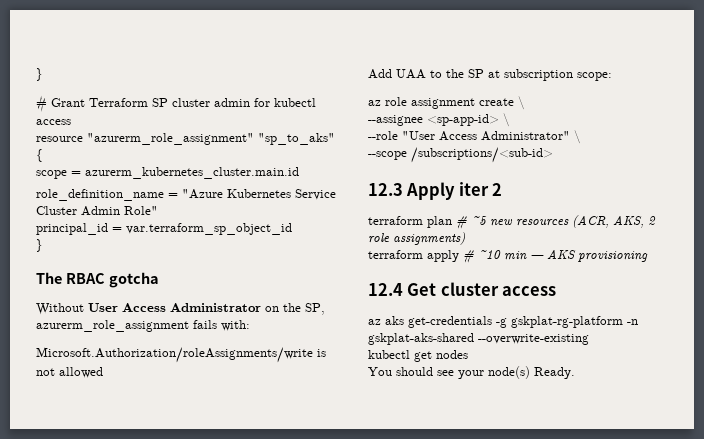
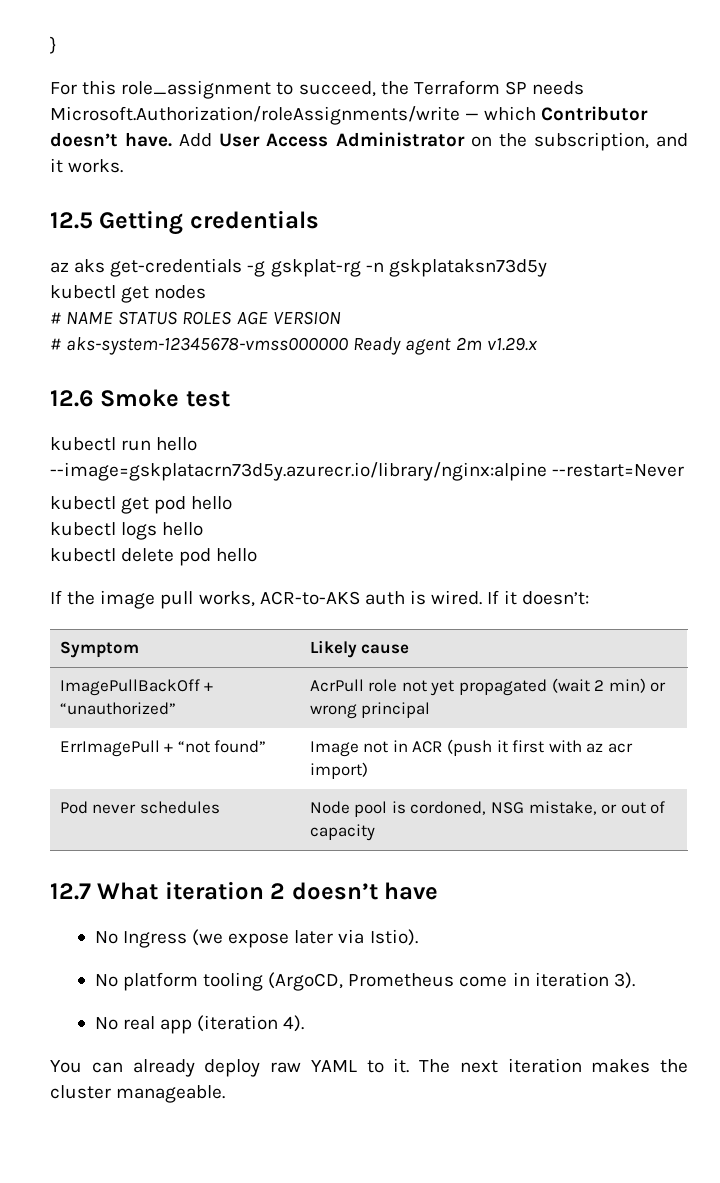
[36,68,43,81] [36,95,316,112] [36,119,71,125] [36,133,335,145] [36,149,43,162] [36,167,299,179] [36,189,336,201] [36,206,158,216] [36,223,292,235] [36,239,43,252] [36,272,159,288] [36,303,84,315] } // # Grant Terraform SP cluster admin for kubectl access // resource "azurerm_role_assignment" "sp_to_aks" { // scope = azurerm_kubernetes_cluster.main.id // role_definition_name = "Azure Kubernetes Service Cluster Admin Role" // principal_id = var.terraform_sp_object_id // } // The RBAC gotcha // Without -> [50,36,57,54] [50,80,585,99] [50,106,649,125] [50,132,213,147] } // For this role_assignment to succeed, the Terraform SP needs Microsoft.Authorization/roleAssignments/write — which Contributor doesn’t have. Add
[305,303,325,315] [36,320,250,332] [36,347,326,363] [36,367,103,378] [368,69,612,81] [368,96,525,110] [368,113,510,127] [368,130,581,144] [368,147,553,163] [368,182,503,200] [368,215,656,229] [368,232,465,245] [368,249,648,263] [368,282,557,296] SP, azurerm_role_assignment fails with: // Microsoft.Authorization/roleAssignments/write is not allowed // Add UAA to the SP at subscription scope: // az role assignment create \ // --assignee <sp-app-id> \ // --role "User Access Administrator" \ // --scope /subscriptions/<sub-id> // 12.3 Apply iter 2 // terraform plan # ~5 new resources (ACR, AKS, 2 role assignments) // terraform apply # ~10 min — AKS provisioning // 12.4 Get cluster access -> [533,132,689,151] [50,158,124,173] [50,210,319,235] subscription, and it works. // 12.5 Getting credentials
[511,316,638,328] [368,333,589,345] gskplat-rg-platform -n gskplat-aks-shared --overwrite-existing -> [270,259,547,277] gskplat-rg -n gskplataksn73d5y
[368,366,575,379] You should see your node(s) Ready. -> [50,311,341,325] [50,337,538,355] [50,389,230,407] [50,437,198,451] [50,462,685,481] [50,496,233,514] [50,522,204,540] [50,548,258,566] [50,590,590,609] [59,641,139,658] [309,640,410,658] [59,679,214,696] [59,702,176,715] [309,678,667,696] [309,702,431,719] [59,740,267,757] [309,739,633,757] [309,762,368,779] [59,801,220,814] [309,801,666,817] [309,824,375,841] [50,881,439,900] [94,929,418,948] [94,972,635,991] [94,1015,305,1034] [50,1058,688,1077] [50,1085,226,1103] # NAME STATUS ROLES AGE VERSION // # aks-system-12345678-vmss000000 Ready agent 2m v1.29.x // 12.6 Smoke test // kubectl run hello --image=gskplatacrn73d5y.azurecr.io/library/nginx:alpine --restart=Never // kubectl get pod hello // kubectl logs hello // kubectl delete pod hello // If the image pull works, ACR-to-AKS auth is wired. If it doesn’t: // Symptom | Likely cause // ImagePullBackOff + “unauthorized” | AcrPull role not yet propagated (wait 2 min) or wrong principal // ErrImagePull + “not found” | Image not in ACR (push it first with az acr import) // Pod never schedules | Node pool is cordoned, NSG mistake, or out of capacity // 12.7 What iteration 2 doesn’t have // No Ingress (we expose later via Istio). // No platform tooling (ArgoCD, Prometheus come in iteration 3). // No real app (iteration 4). // You can already deploy raw YAML to it. The next iteration makes the cluster manageable.

